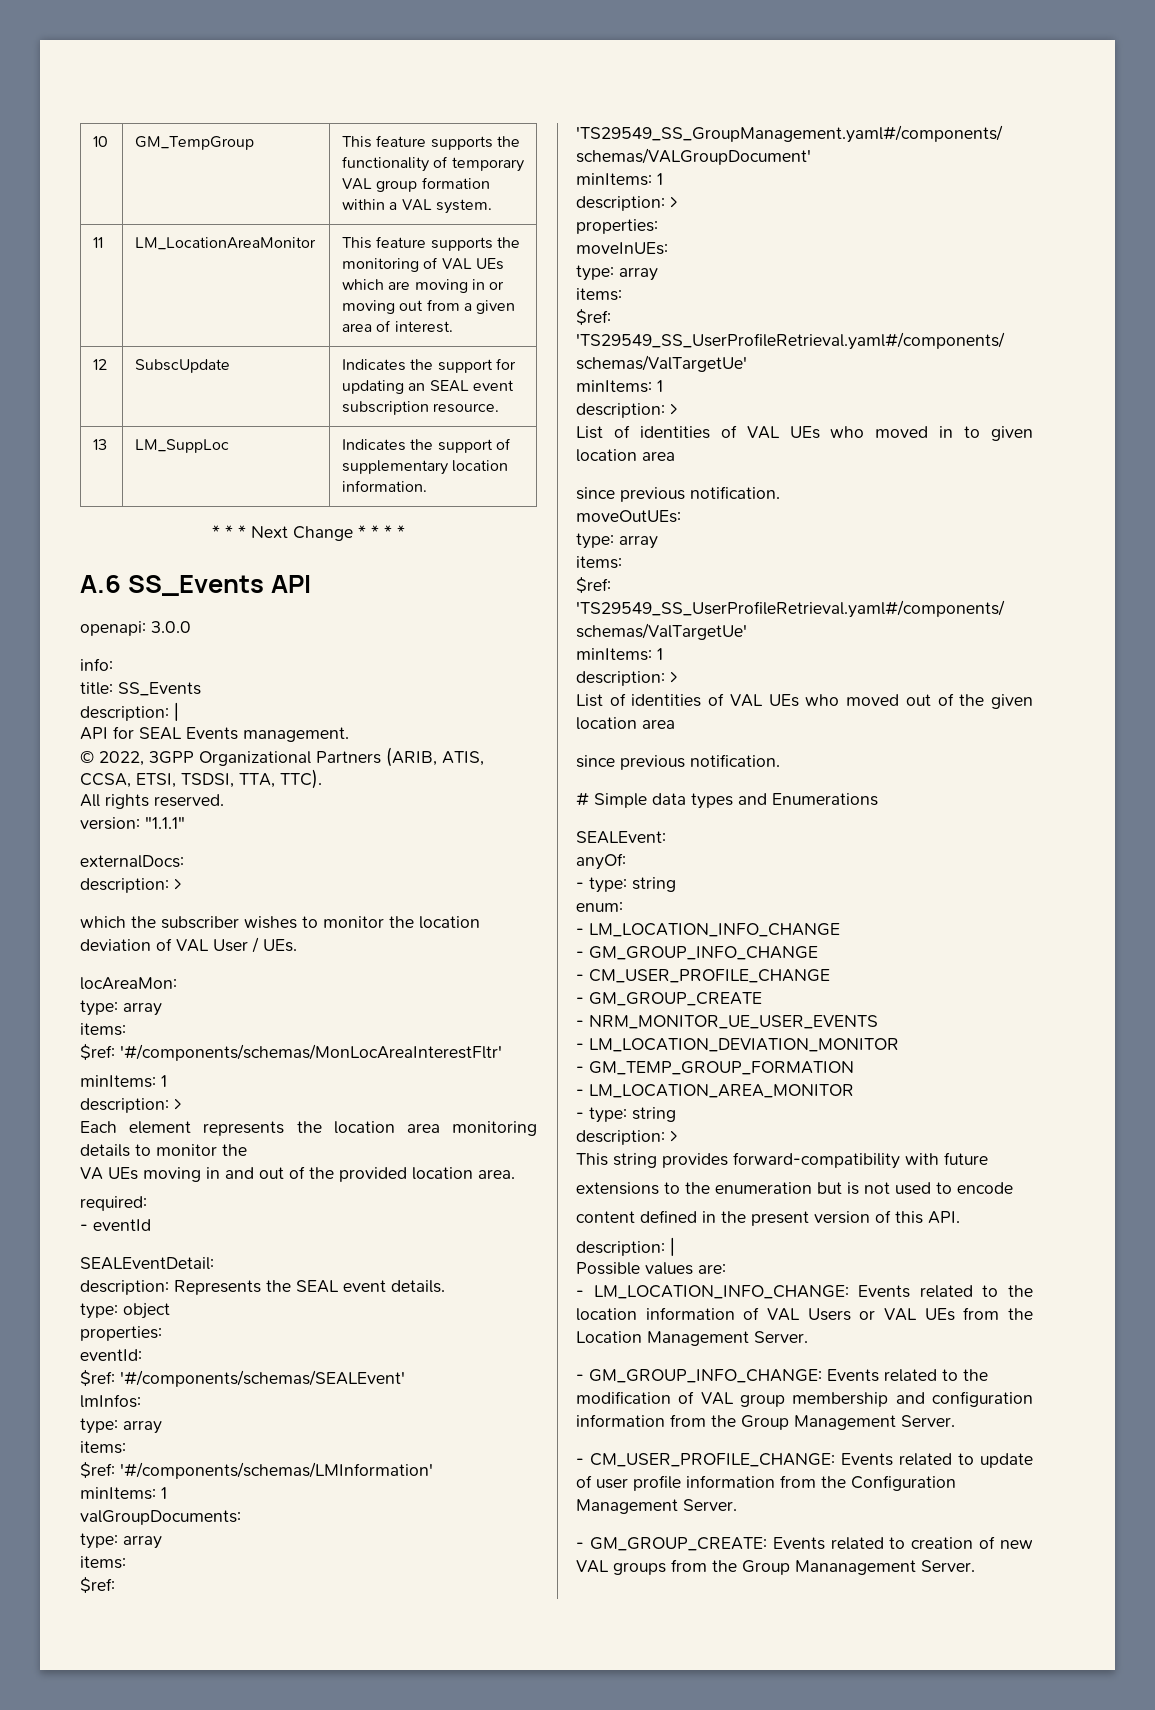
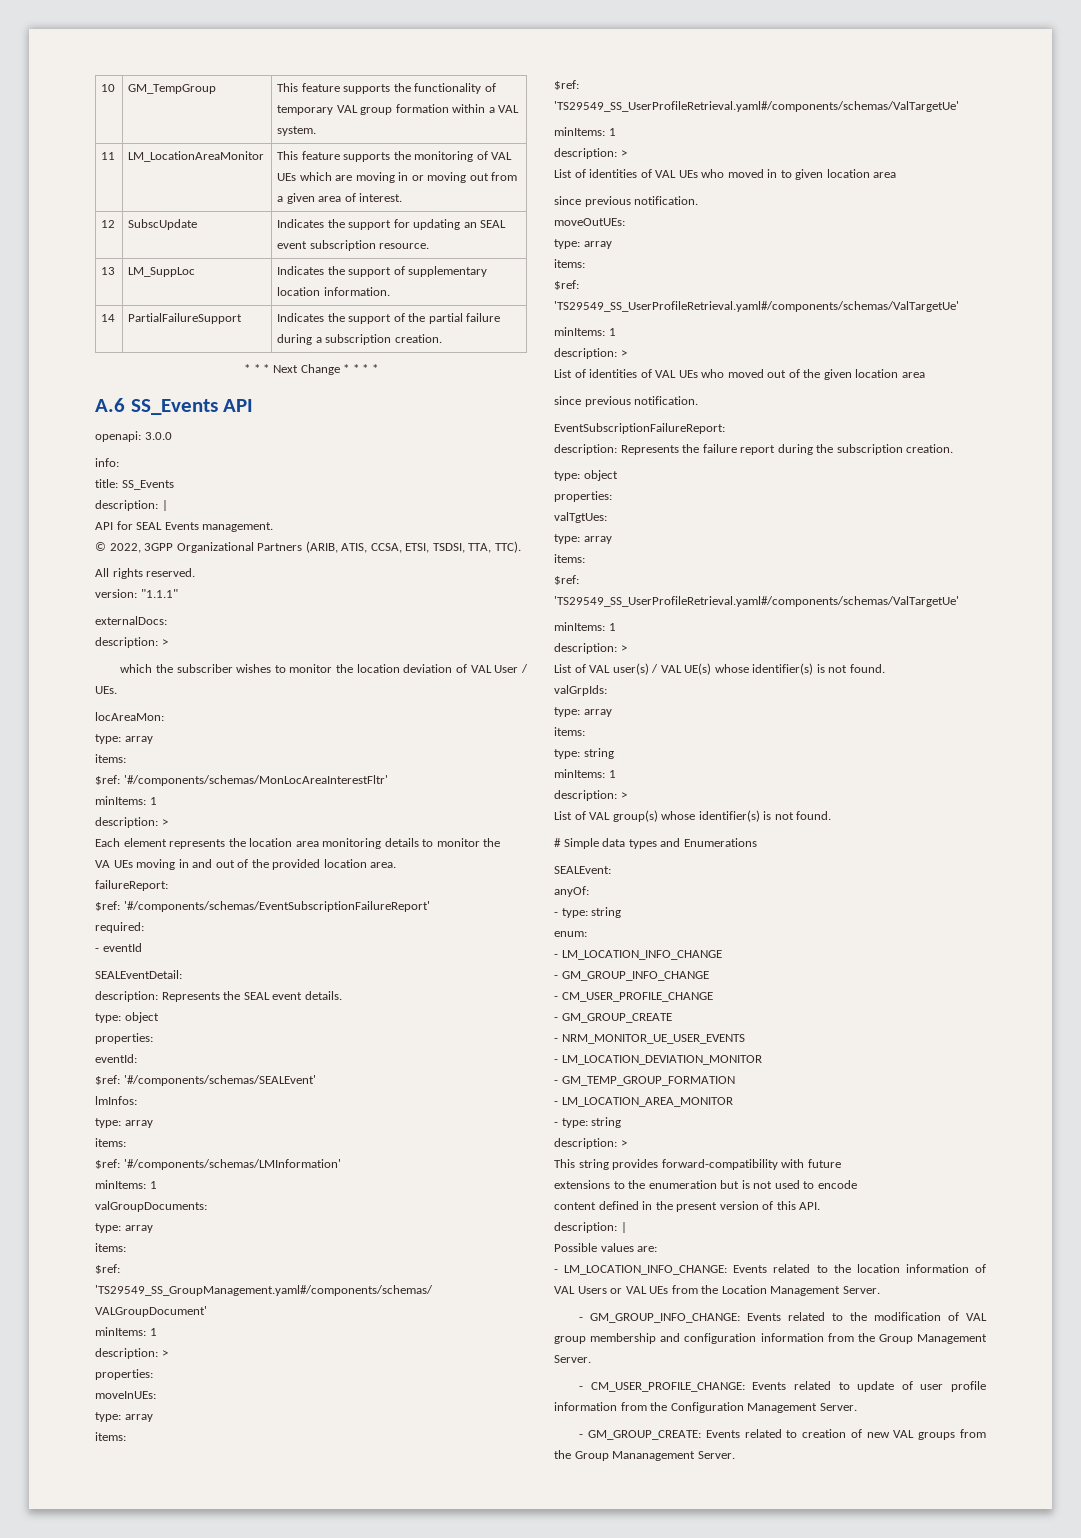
(428, 486) none -> [101,314,116,322] [128,313,243,324] [277,313,501,324] [277,334,442,345] // 14 | PartialFailureSupport | Indicates the support of the partial failure during a subscription creation.
(515, 1174) none -> [95,880,168,891] [95,901,430,912] // failureReport: // $ref: '#/components/schemas/EventSubscriptionFailureReport'
(780, 760) none -> [554,423,725,434] [554,444,954,455] [554,470,618,481] [554,491,612,502] [554,512,607,523] [554,534,612,544] [554,554,585,563] [554,575,579,585] [554,596,959,607] [554,622,616,631] [554,643,627,654] [554,663,885,675] [554,685,607,696] [554,707,612,717] [554,727,585,736] [554,748,614,759] [554,769,616,778] [554,790,627,801] [554,810,832,822] // EventSubscriptionFailureReport: // description: Represents the failure report during the subscription creation. // type: object // properties: // valTgtUes: // type: array // items: // $ref: 'TS29549_SS_UserProfileRetrieval.yaml#/components/schemas/ValTargetUe' // minItems: 1 // description: > // List of VAL user(s) / VAL UE(s) whose identifier(s) is not found. // valGrpIds: // type: array // items: // type: string // minItems: 1 // description: > // List of VAL group(s) whose identifier(s) is not found.

